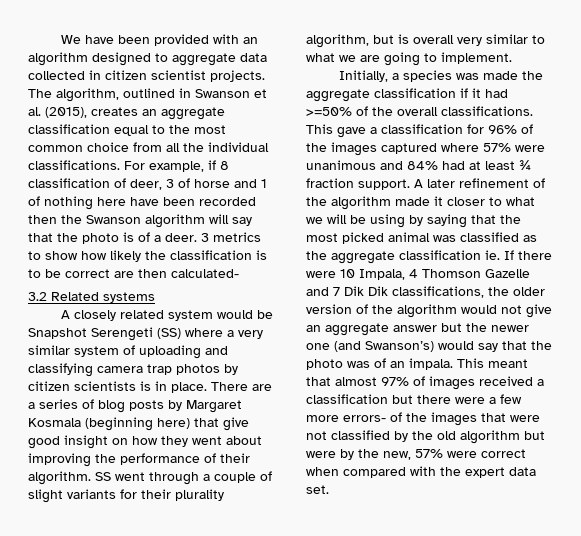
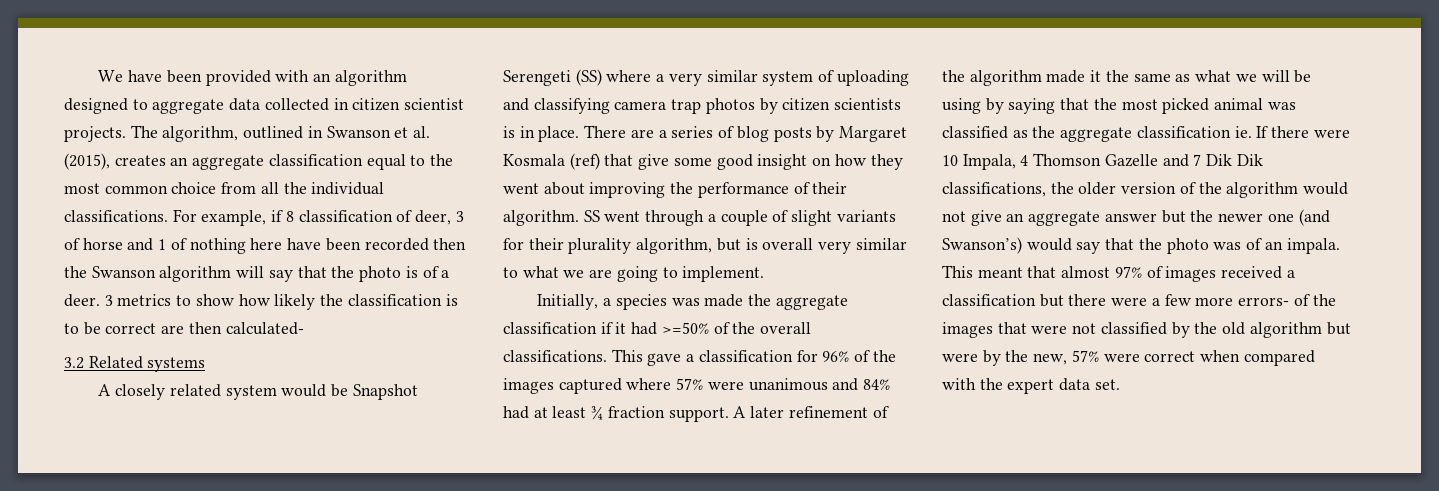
[85,417,190,431] (beginning here) -> [569,153,600,170] (ref)
(249, 424) none -> [673,157,712,166] some
[447,197,502,206] closer to -> [1105,70,1191,82] the same as

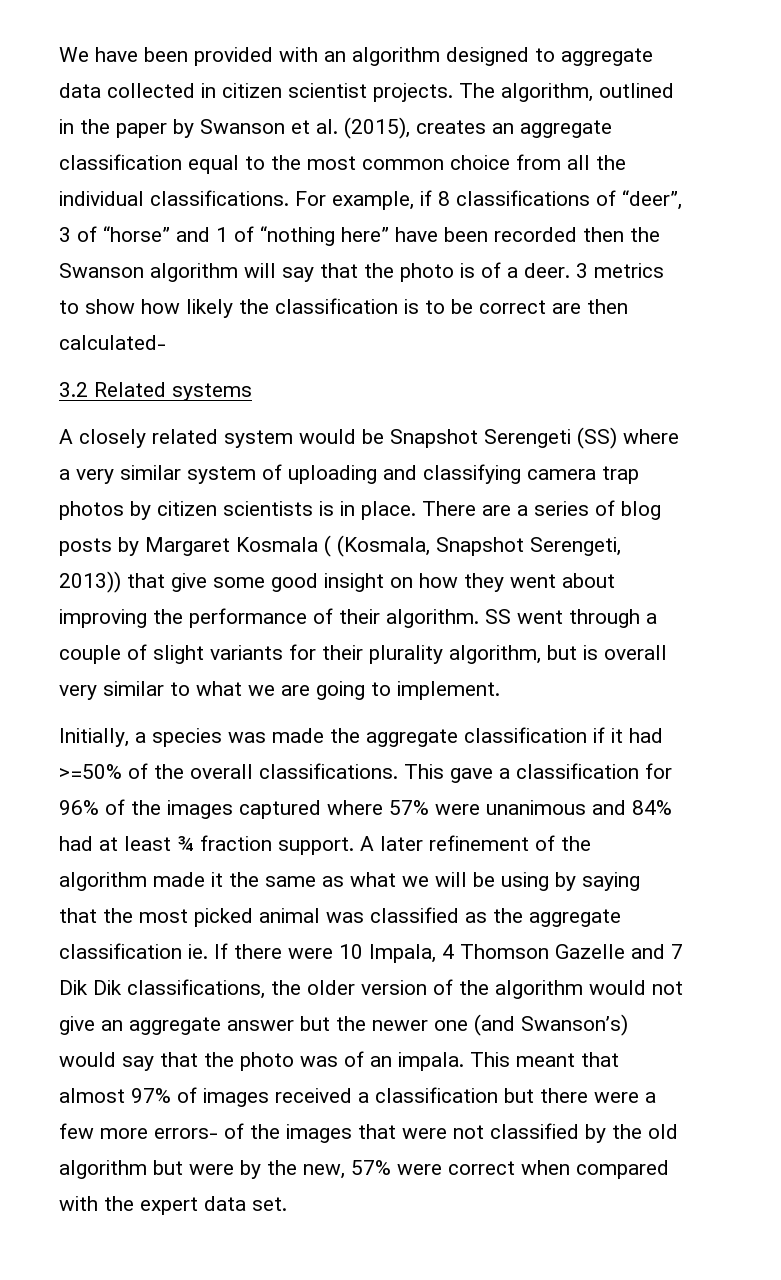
(323, 132) none -> [80,119,194,138] the paper by
[298,210,452,225] classification of deer, -> [456,190,682,210] classifications of “deer”,
[82,238,123,250] horse -> [103,226,170,242] “horse”
[189,238,283,254] nothing here -> [260,226,389,246] “nothing here”
[569,153,600,170] (ref) -> [324,535,621,557] [59,571,121,593] ( (Kosmala, Snapshot Serengeti, 2013))

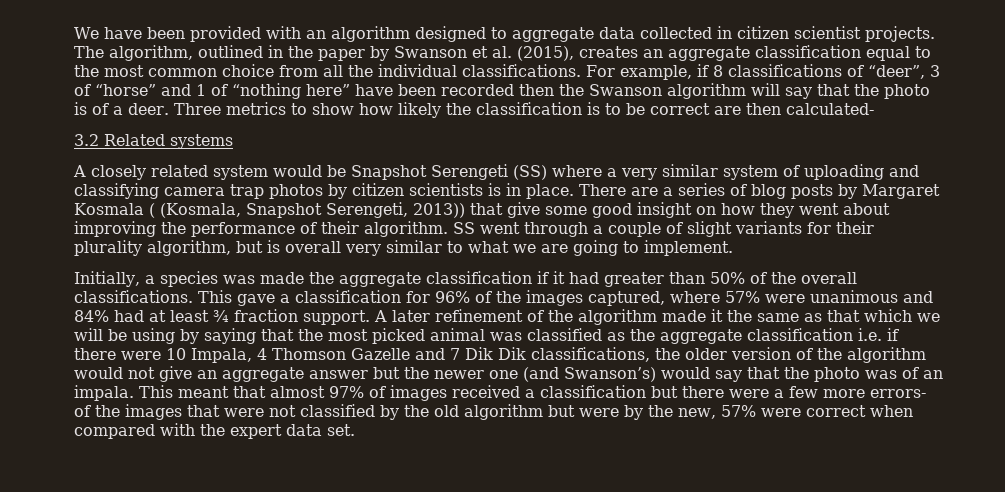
[576,263,588,278] 3 -> [173,103,221,115] Three
[59,764,122,779] >=50% -> [603,272,745,287] greater than 50%
[239,800,321,819] captured -> [588,291,665,306] captured,
[350,872,396,887] what -> [827,309,912,322] that which
[188,943,228,959] ie. If -> [858,328,899,341] i.e. if

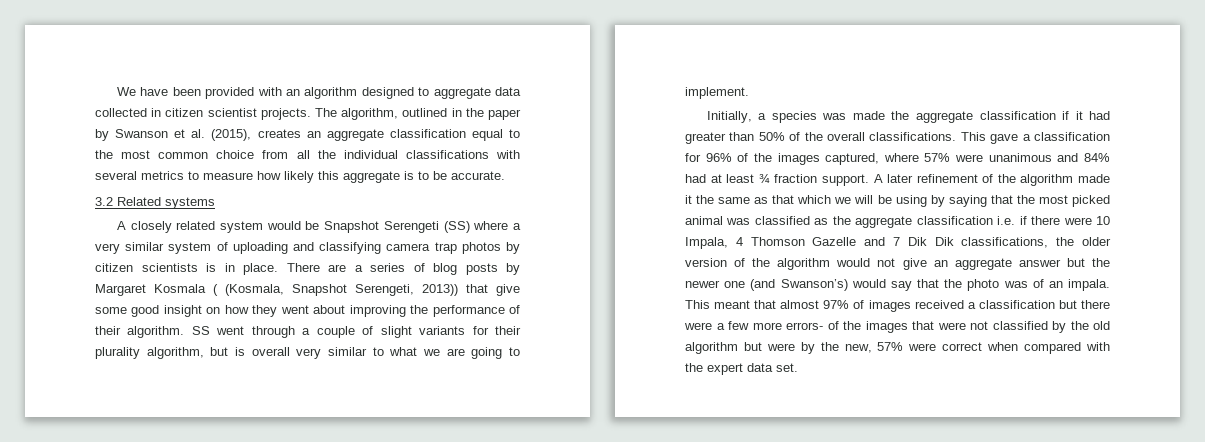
[462,64,940,80] [74,83,930,99] [74,102,221,115] classifications. For example, if 8 classifications of “deer”, 3 of “horse” and 1 of “nothing here” have been recorded then the Swanson algorithm will say that the photo is of a deer. Three -> [405,150,520,159] [95,171,137,180] classifications with several
[311,103,354,115] show -> [203,172,253,180] measure
[445,102,582,115] the classification -> [318,171,400,183] this aggregate
[649,103,874,115] correct are then calculated- -> [451,171,505,180] accurate.

